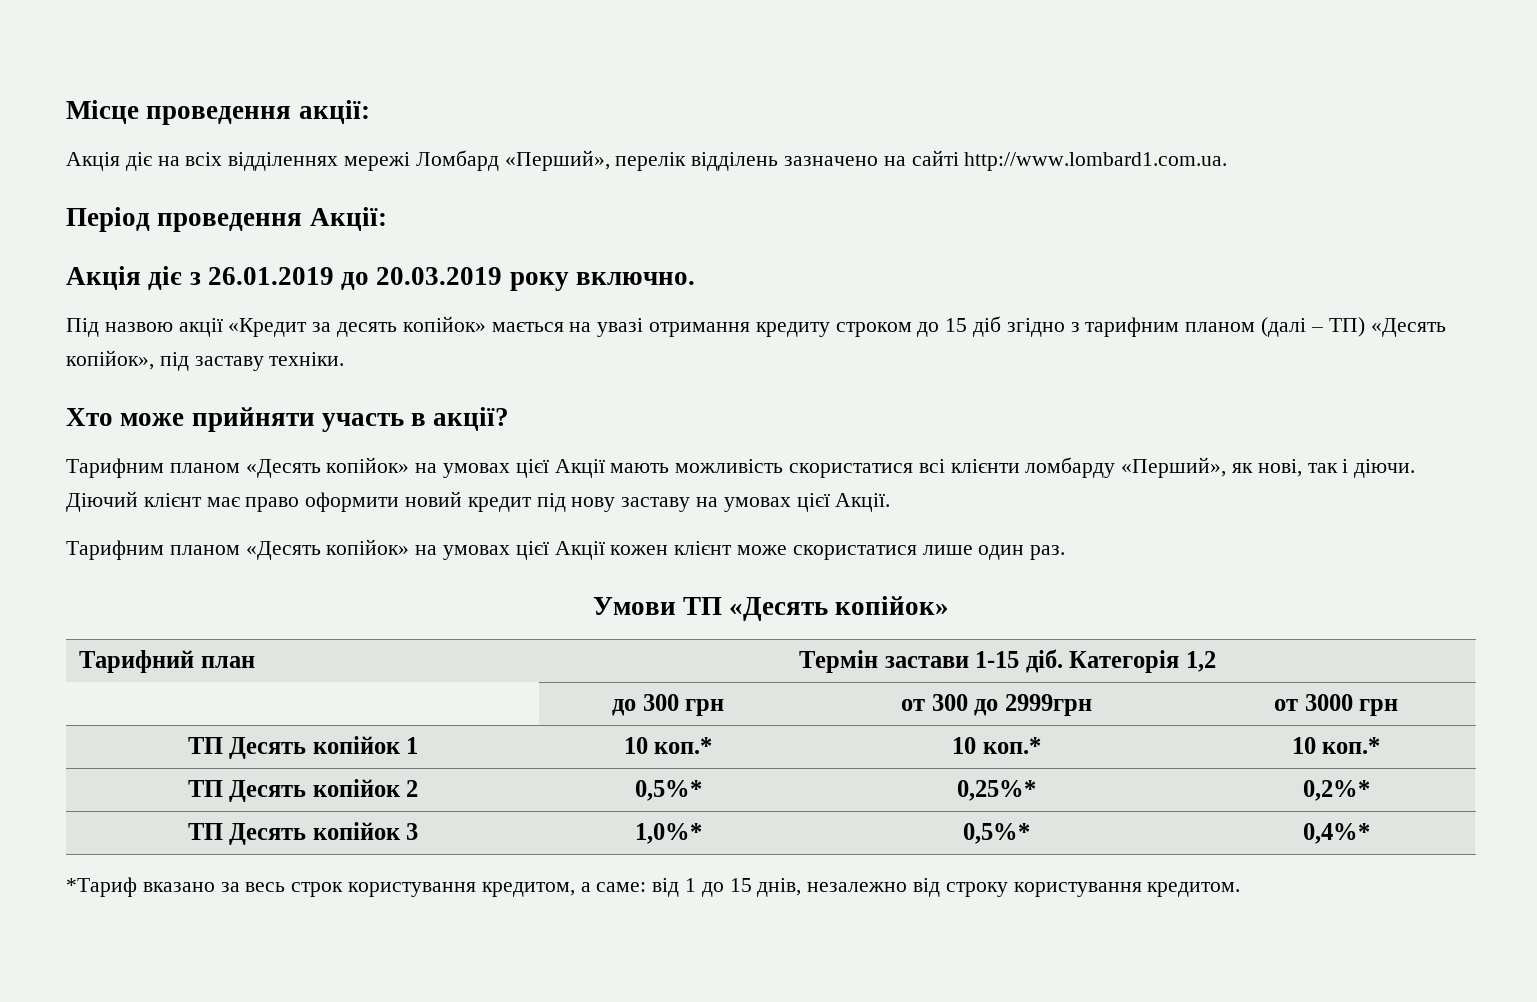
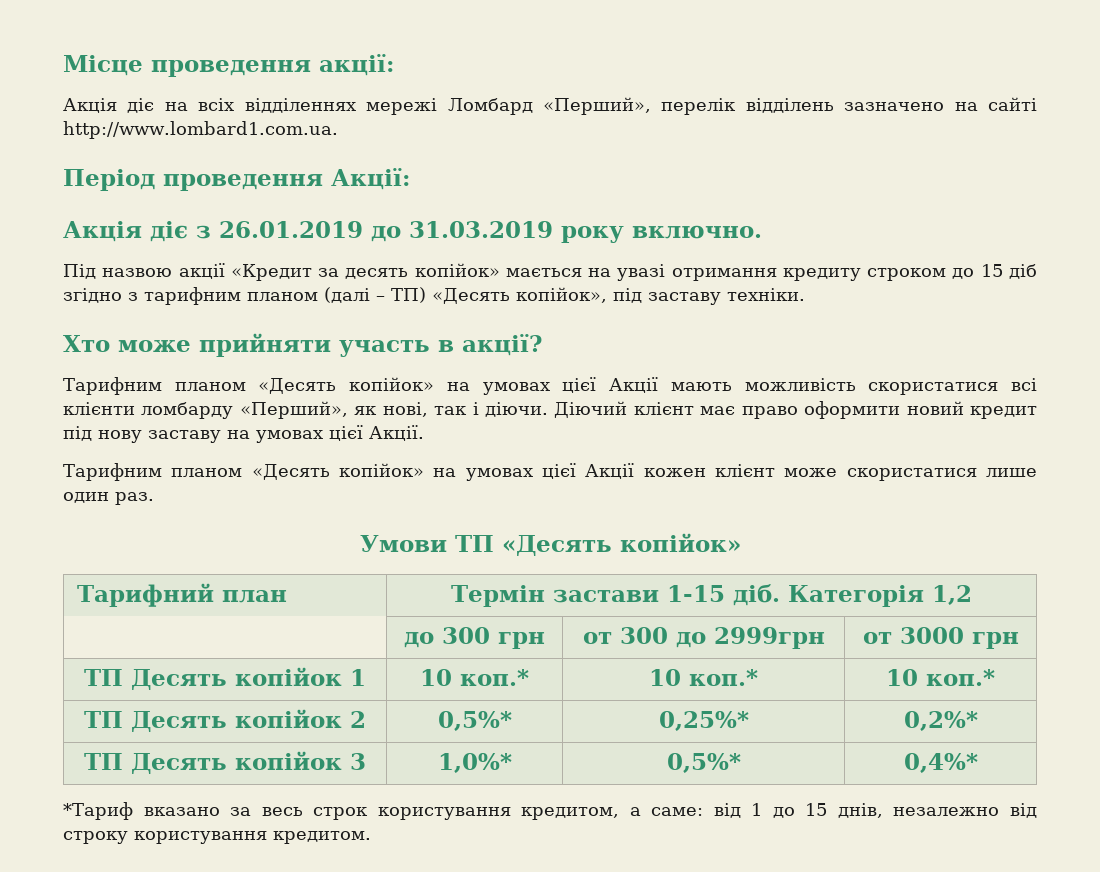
[376,267,503,285] 20.03.2019 -> [409,221,553,238] 31.03.2019

